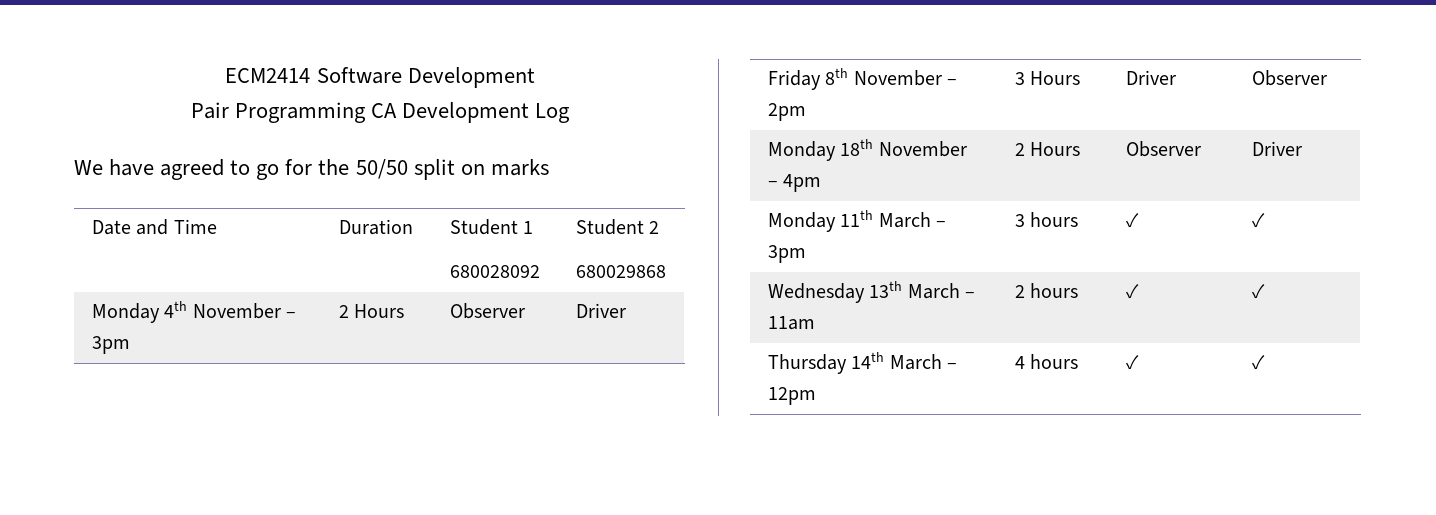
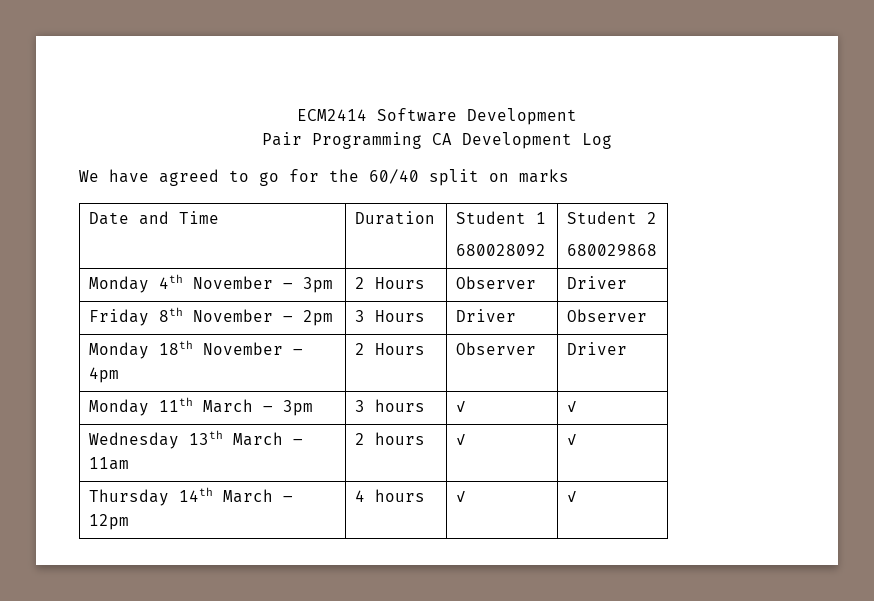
[355,159,408,179] 50/50 -> [369,169,419,184] 60/40

